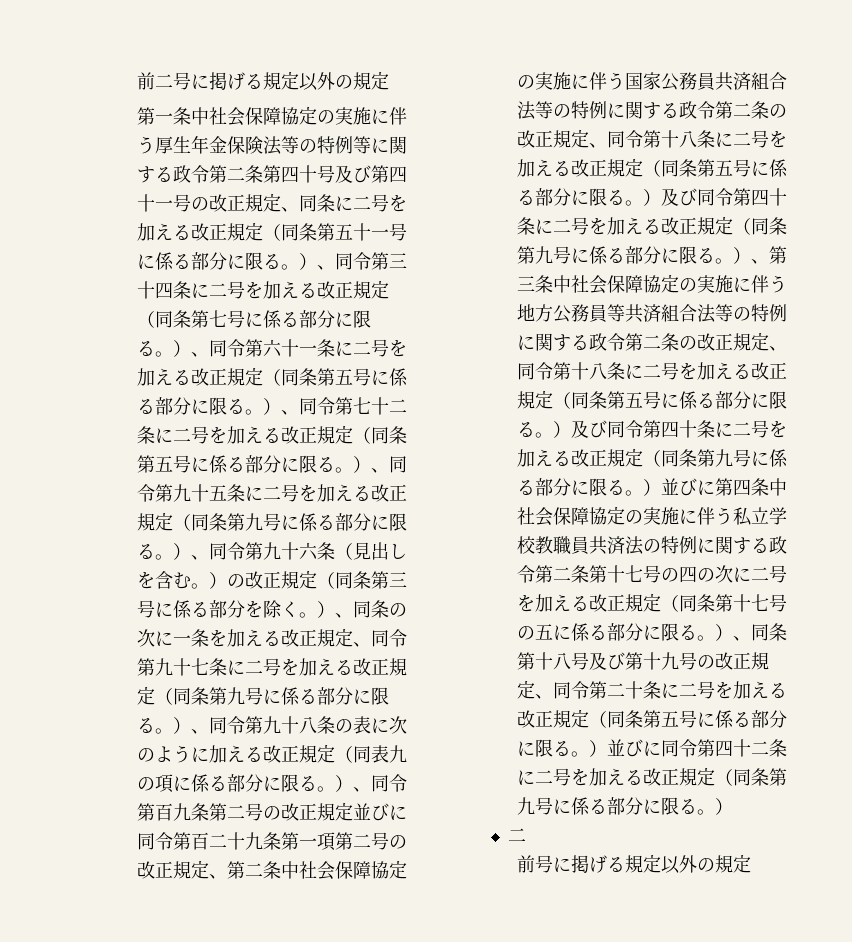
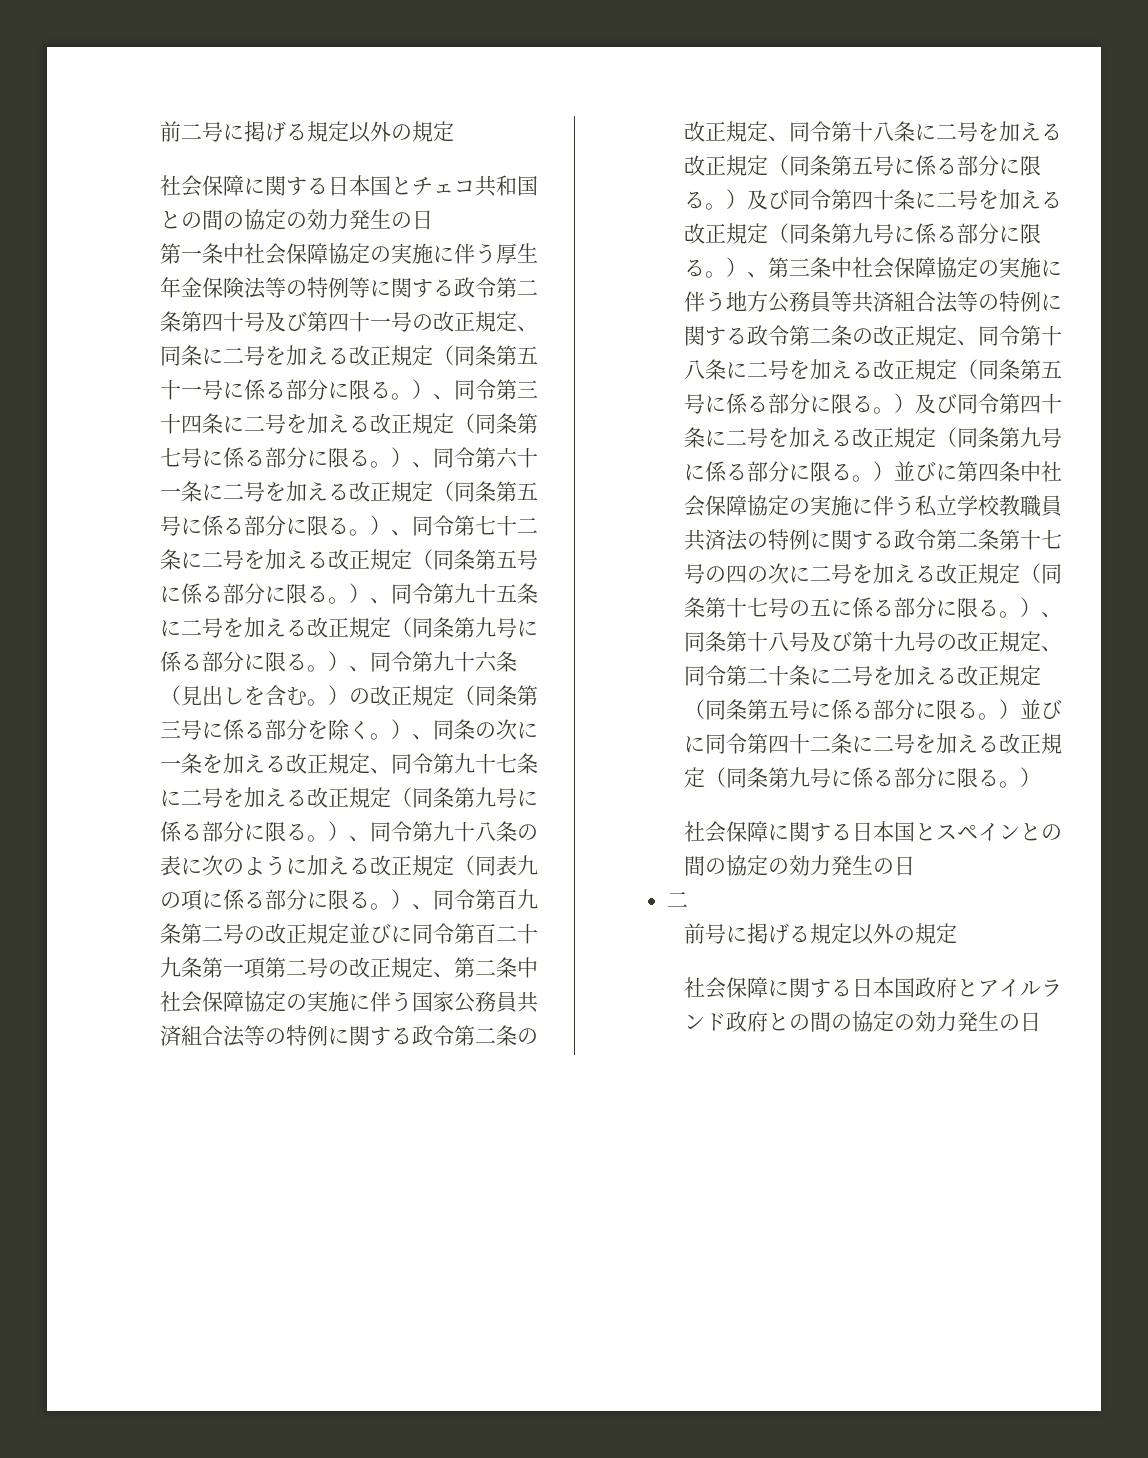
(390, 80) none -> [160,175,539,197] [160,209,434,230] // 社会保障に関する日本国とチェコ共和国との間の協定の効力発生の日
(734, 806) none -> [684,821,1063,843] [684,855,916,876] // 社会保障に関する日本国とスペインとの間の協定の効力発生の日
(752, 863) none -> [684,977,1063,999] [684,1011,1042,1032] // 社会保障に関する日本国政府とアイルランド政府との間の協定の効力発生の日

